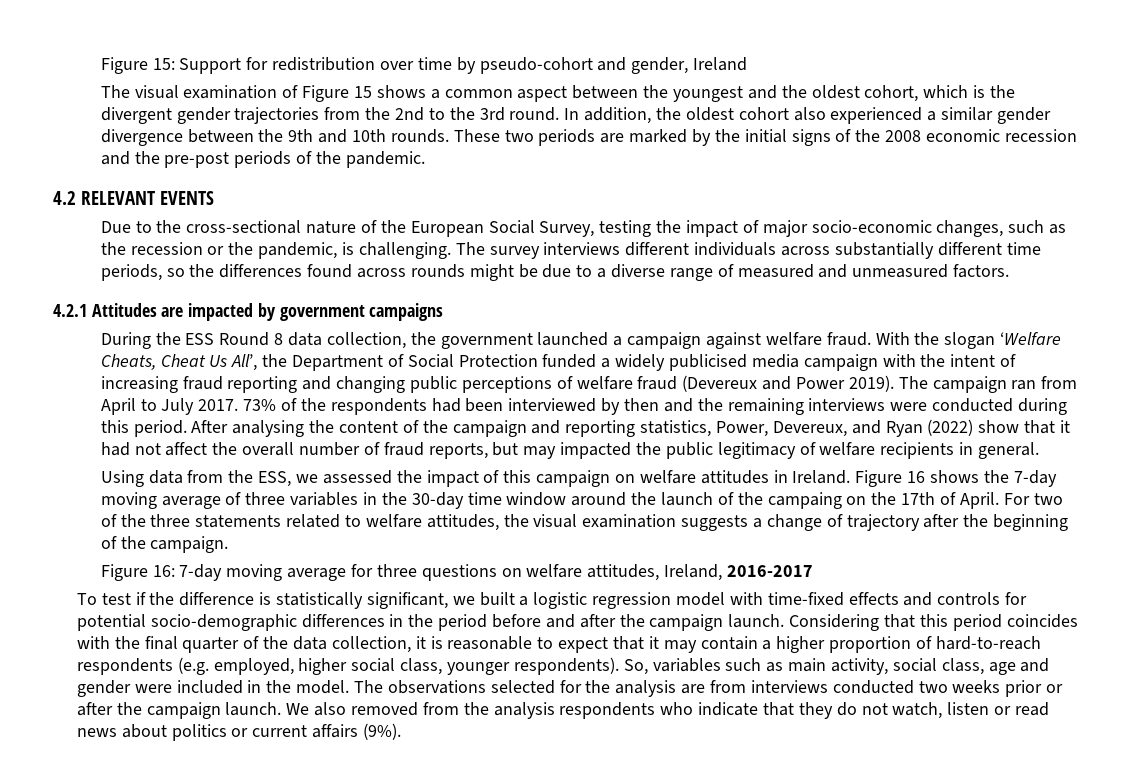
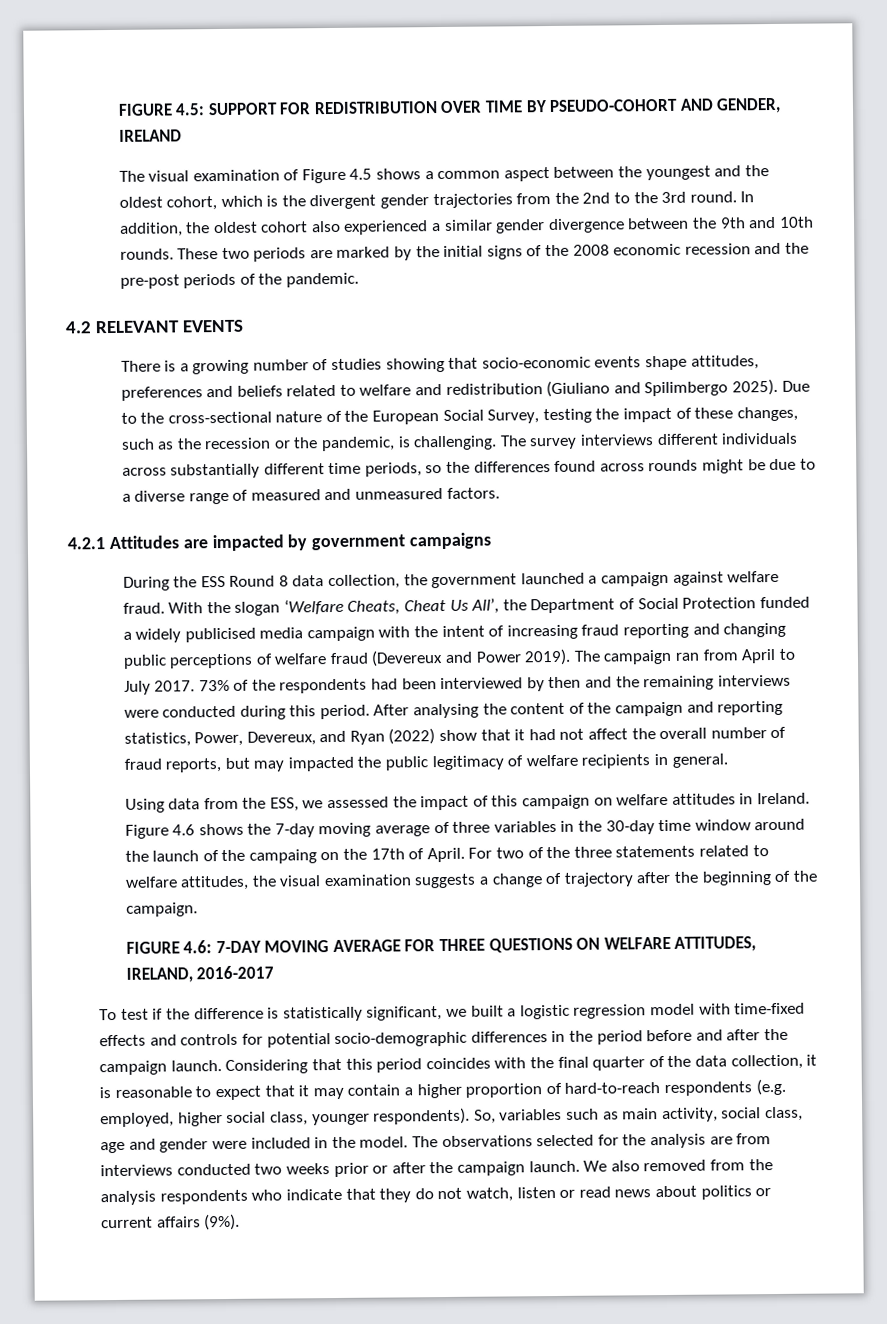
[100,57,748,74] Figure 15: Support for redistribution over time by pseudo-cohort and gender, Ireland -> [117,97,782,116] [118,129,182,142] FIGURE 4.5: SUPPORT FOR REDISTRIBUTION OVER TIME BY PSEUDO-COHORT AND GENDER, IRELAND
[353,86,372,98] 15 -> [349,168,373,180] 4.5
(214, 198) none -> [120,355,759,375] [120,378,779,401] There is a growing number of studies showing that socio-economic events shape attitudes, preferences and beliefs related to welfare and redistribution (Giuliano and Spilimbergo 2025).
[762,220,932,237] major socio-economic -> [694,407,734,419] these
[907,471,926,483] 16 -> [172,824,196,836] 4.6
[100,564,723,581] Figure 16: 7-day moving average for three questions on welfare attitudes, Ireland, -> [125,936,757,954] [125,967,193,983] FIGURE 4.6: 7-DAY MOVING AVERAGE FOR THREE QUESTIONS ON WELFARE ATTITUDES, IRELAND,

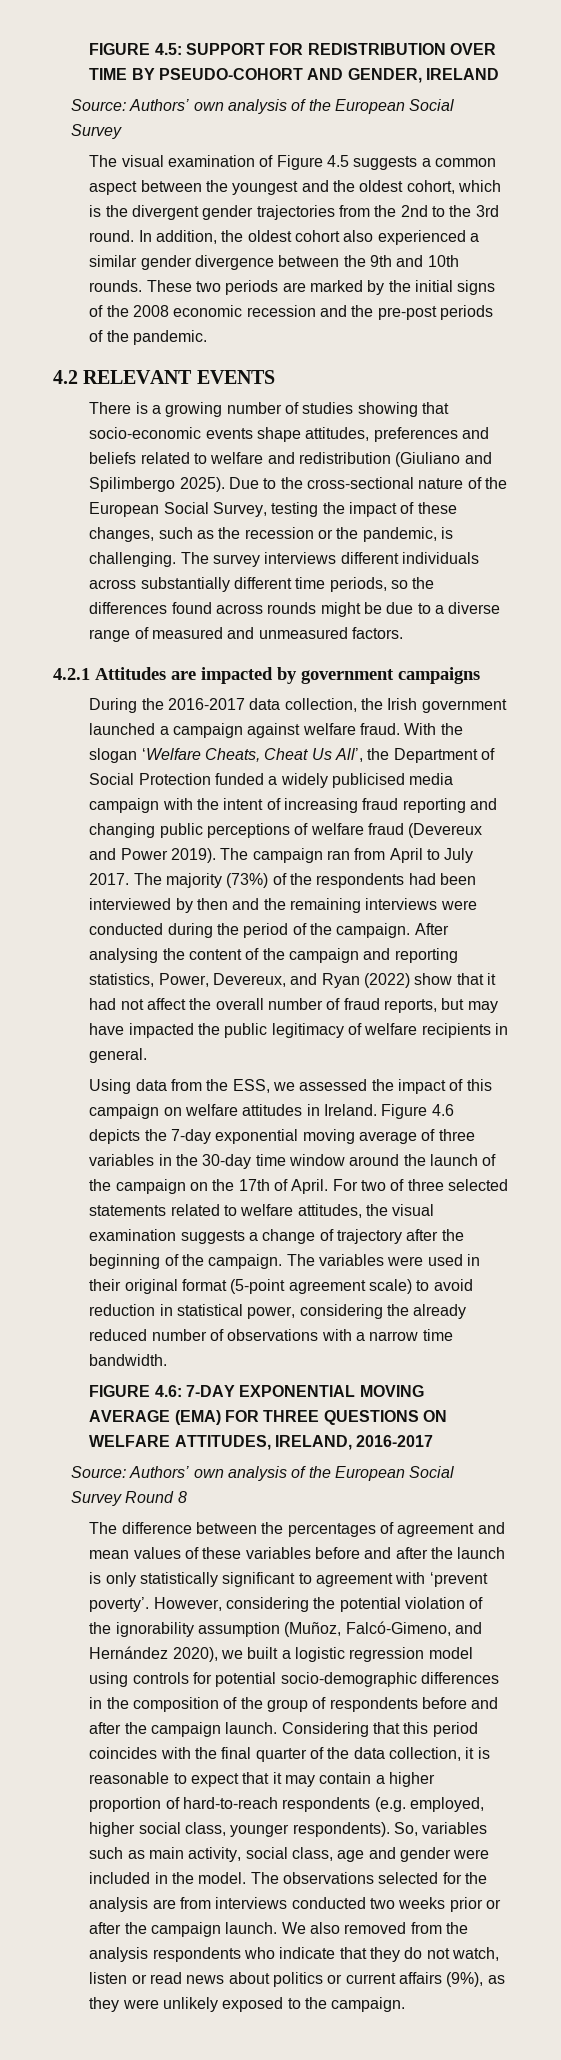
(182, 135) none -> [71,99,455,114] [71,124,123,139] // Source: Authors’ own analysis of the European Social Survey
[376,168,422,180] shows -> [353,156,418,170] suggests
[200,575,289,588] ESS Round 8 -> [167,698,245,710] 2016-2017
(428, 580) none -> [387,698,418,710] Irish
[198,679,230,692] 73% -> [133,873,269,888] The majority (73%)
[289,704,370,720] this period. -> [216,923,411,938] the period of the campaign.
(285, 766) none -> [89,1023,125,1035] have
[198,823,244,836] shows -> [89,1129,141,1144] depicts
(315, 830) none -> [215,1129,299,1144] exponential
[248,849,317,864] campaing -> [115,1179,186,1194] campaign
[546,846,612,859] the three -> [407,1179,508,1191] three selected
(198, 909) none -> [286,1254,480,1266] [89,1279,473,1294] [89,1304,467,1319] [89,1329,453,1341] [89,1354,168,1366] The variables were used in their original format (5-point agreement scale) to avoid reduction in statistical power, considering the already reduced number of observations with a narrow time bandwidth.
(261, 947) none -> [239,1385,356,1397] EXPONENTIAL
(401, 946) none -> [174,1410,221,1425] (EMA)
[99,1006,443,1022] To test if the difference is statistically significant, -> [71,1466,455,1481] [71,1491,187,1506] [89,1522,505,1537] [89,1547,506,1559] [89,1572,488,1587] [89,1597,484,1612] [89,1621,482,1637] [89,1646,218,1662] Source: Authors’ own analysis of the European Social Survey Round 8 // The difference between the percentages of agreement and mean values of these variables before and after the launch is only statistically significant to agreement with ‘prevent poverty’. However, considering the potential violation of the ignorability assumption (Muñoz, Falcó-Gimeno, and Hernández 2020),
[698,1002,806,1015] [99,1034,177,1047] with time-fixed effects and -> [89,1672,129,1687] using
[596,1030,643,1045] period -> [132,1697,418,1712] composition of the group of respondents
[204,1213,241,1231] (9%). -> [446,1972,505,1987] [89,1997,406,2012] (9%), as they were unlikely exposed to the campaign.

